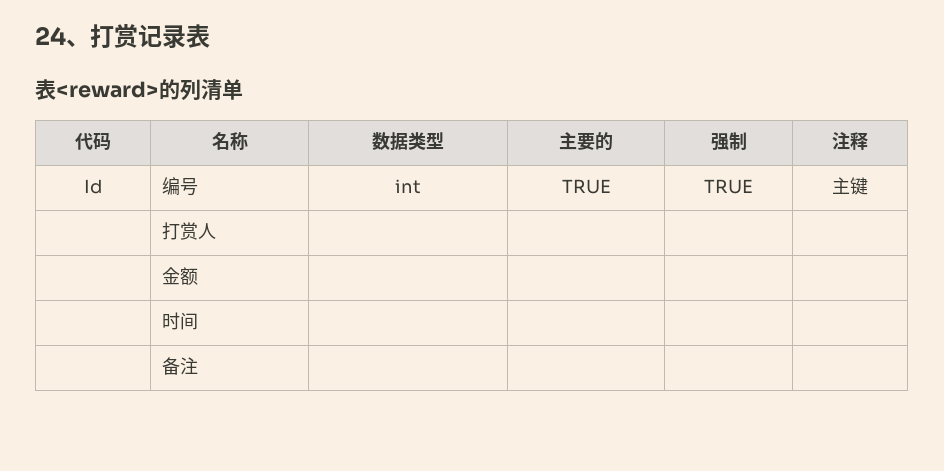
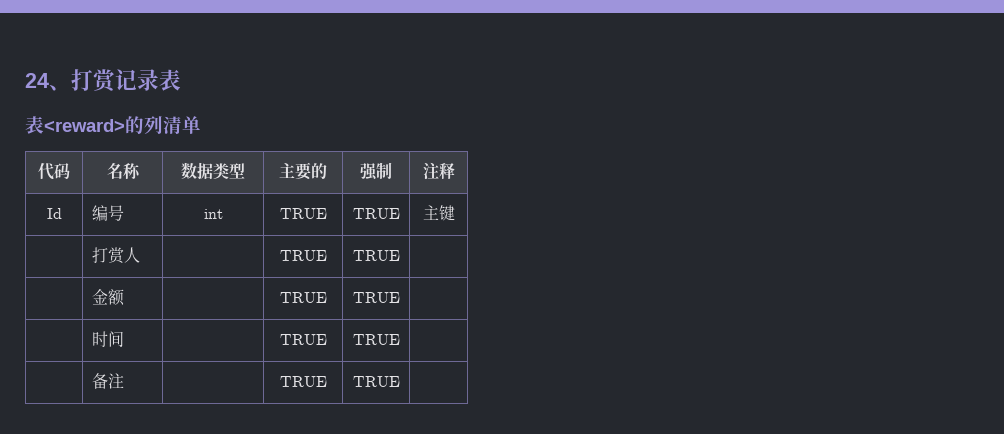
(217, 231) | -> [279,250,327,261] [352,250,400,261] TRUE | TRUE
(199, 276) | -> [279,292,327,303] [352,292,400,303] TRUE | TRUE
(199, 321) | -> [279,334,327,345] [352,334,400,345] TRUE | TRUE
(199, 366) | -> [279,376,327,387] [352,376,400,387] TRUE | TRUE

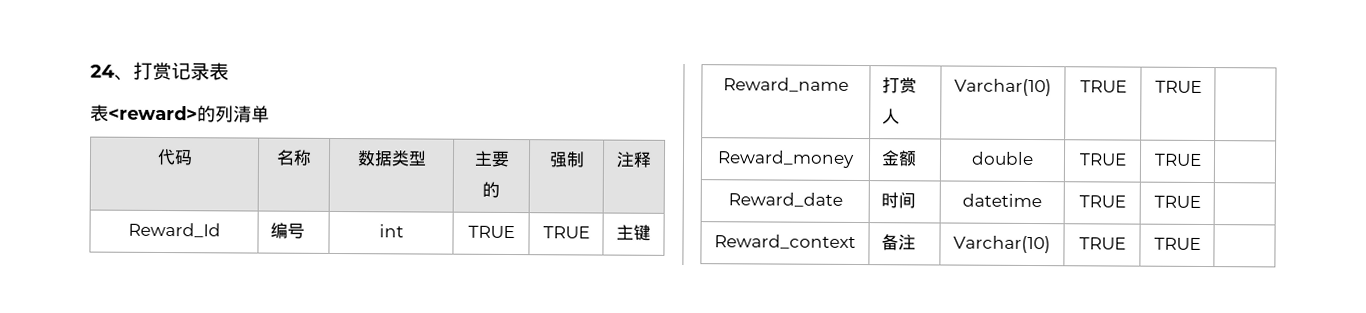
[46,208,62,219] Id -> [127,222,221,238] Reward_Id
(455, 213) none -> [723,77,849,92] Reward_name
[279,250,327,261] [352,250,400,261] | TRUE | TRUE | // -> [954,78,1052,97] [1079,80,1127,93] [1154,80,1202,93] [717,150,855,168] Varchar(10) | TRUE | TRUE | // Reward_money
[279,292,327,303] [352,292,400,303] | TRUE | TRUE | // -> [971,151,1034,166] [1078,153,1127,166] [1153,153,1202,166] [727,192,843,207] double | TRUE | TRUE | // Reward_date
[279,334,327,345] [352,334,400,345] | TRUE | TRUE | // -> [962,193,1042,208] [1078,195,1126,208] [1153,195,1201,208] [714,234,856,249] datetime | TRUE | TRUE | // Reward_context
(124, 381) none -> [953,235,1051,254] Varchar(10)

